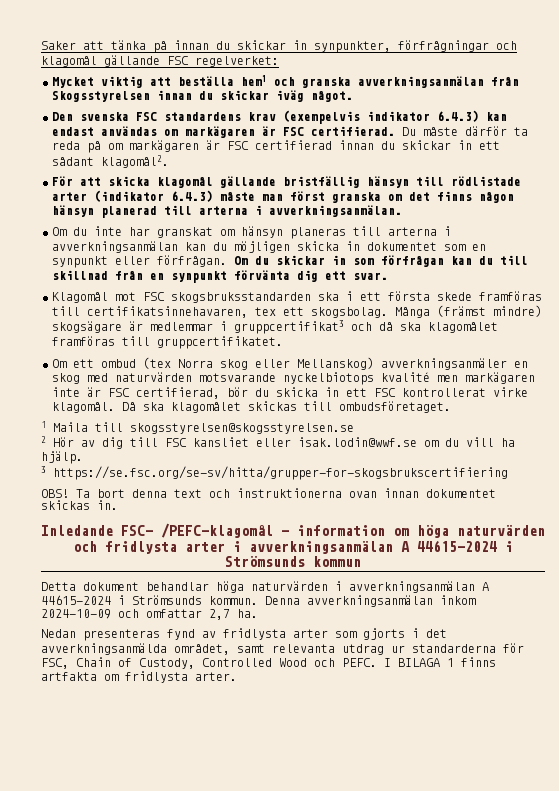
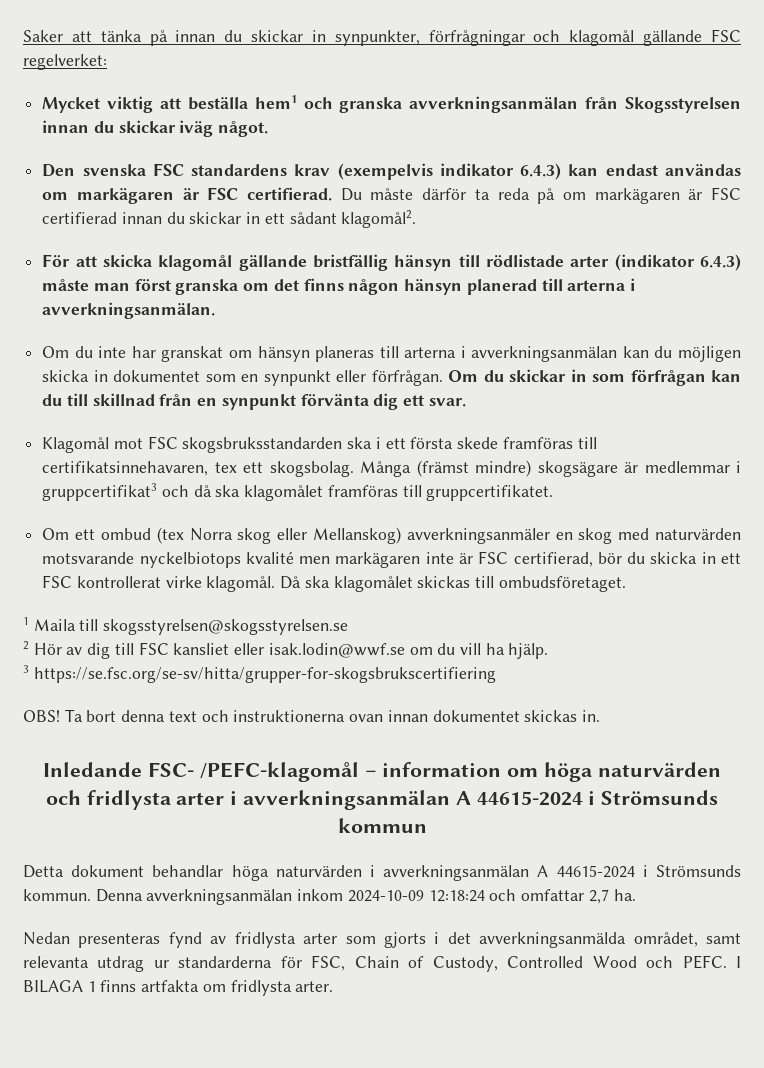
(111, 614) none -> [428,890,485,902] 12:18:24

